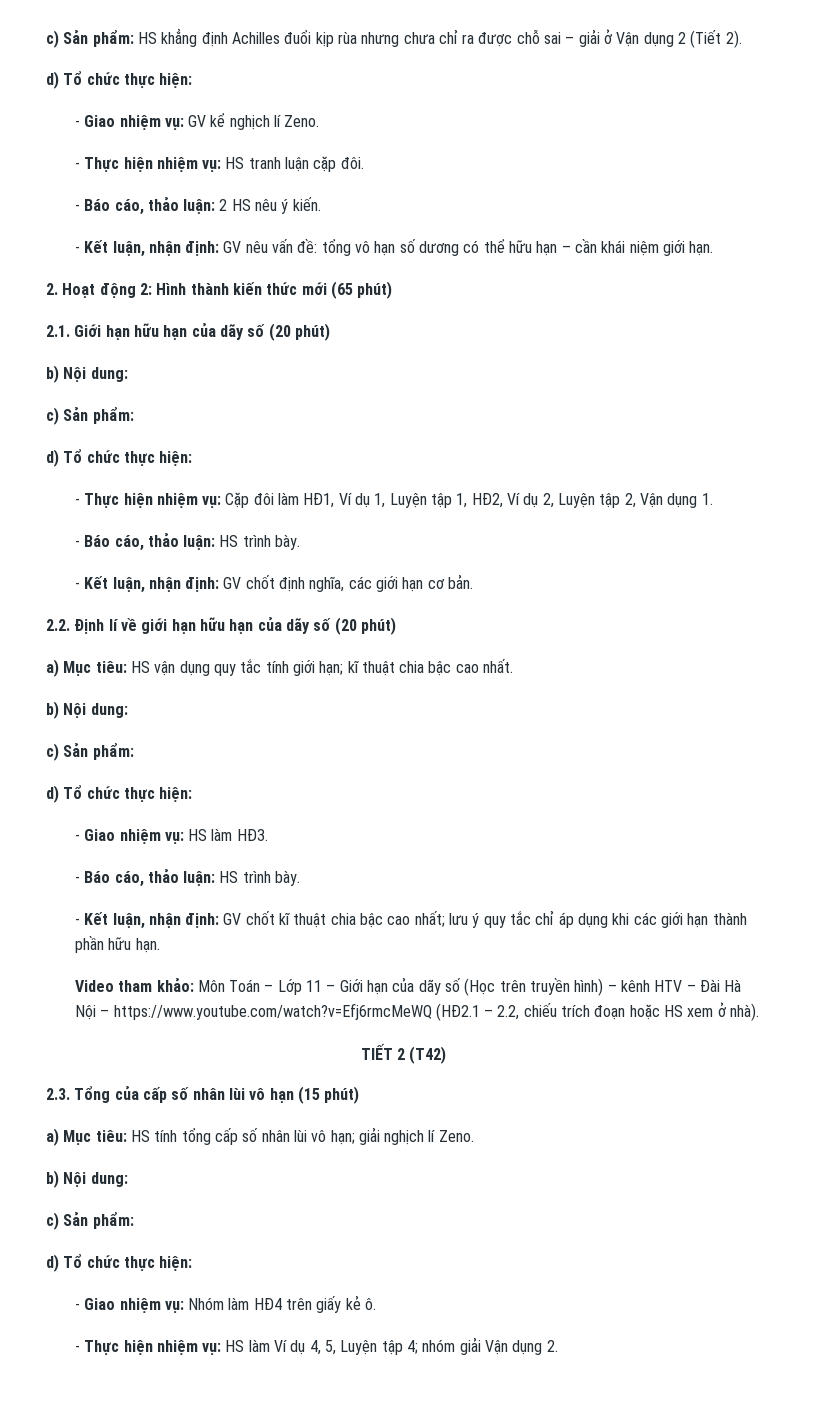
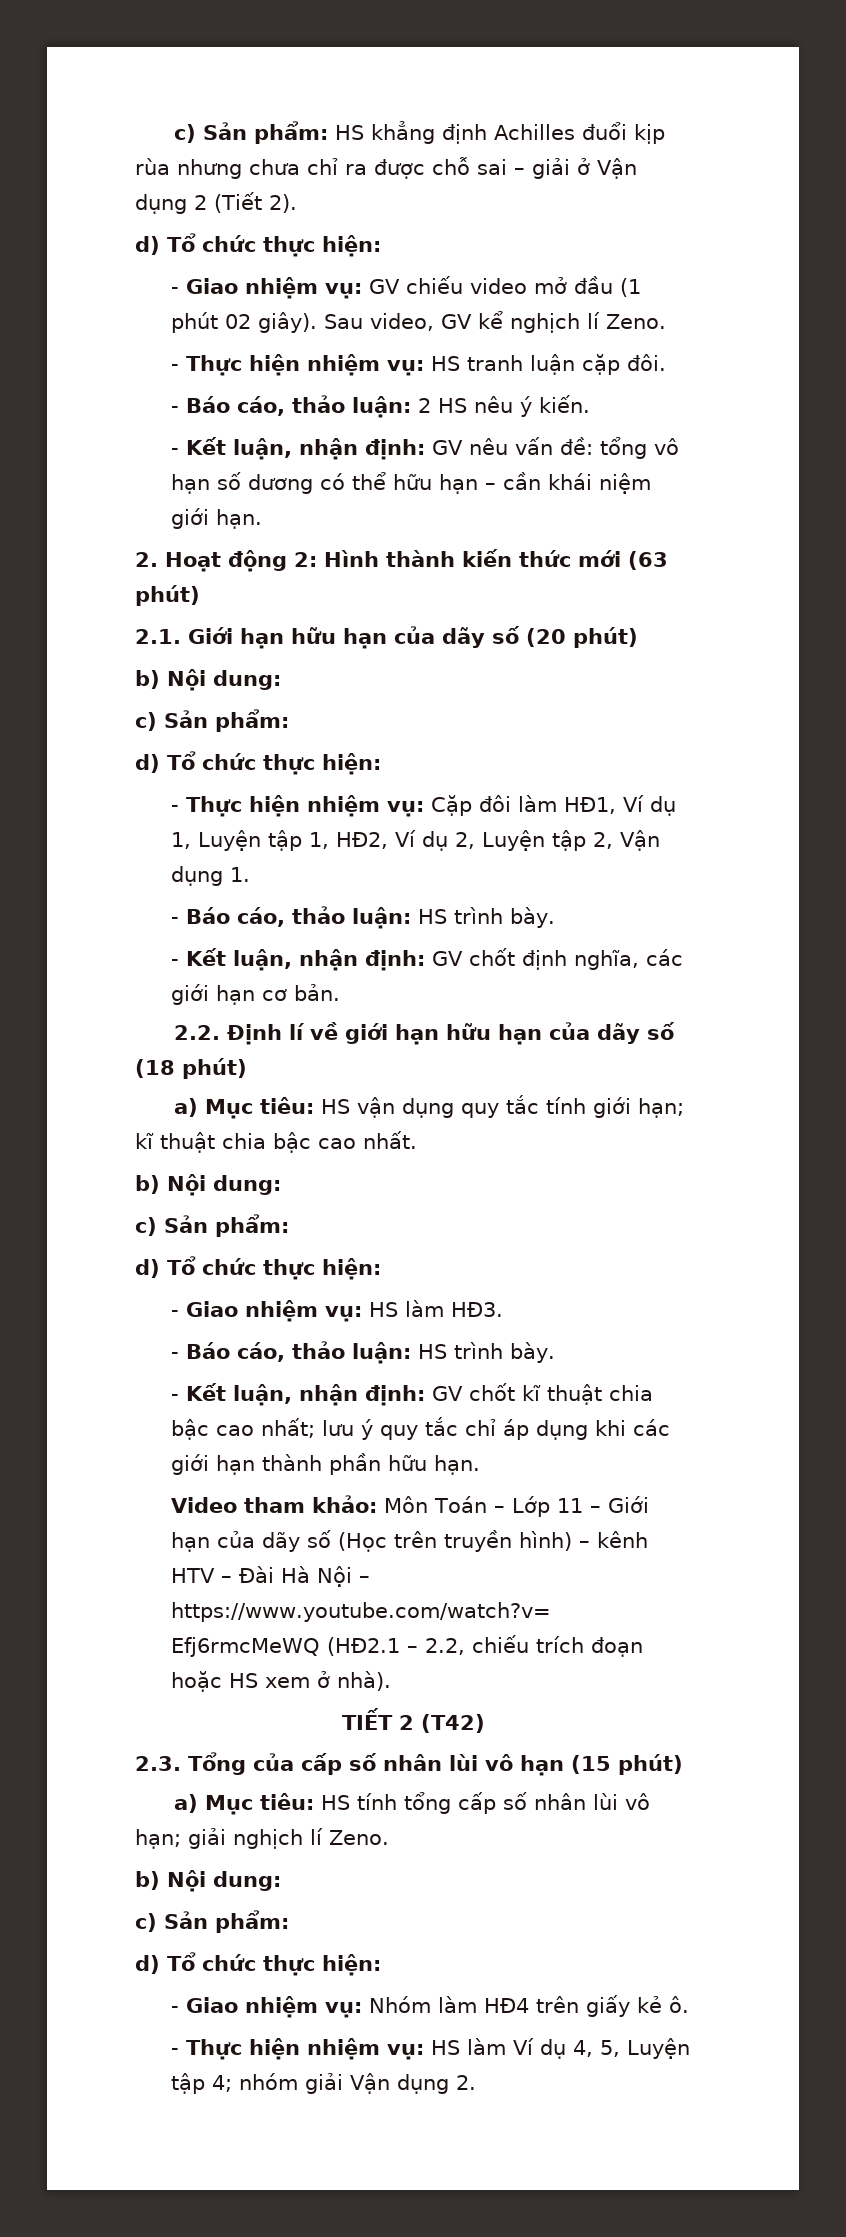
(207, 121) none -> [405,276,641,297] [170,312,472,333] chiếu video mở đầu (1 phút 02 giây). Sau video, GV
[330,281,353,299] (65 -> [628,551,668,570] (63
[334,617,357,635] (20 -> [135,1059,175,1078] (18

